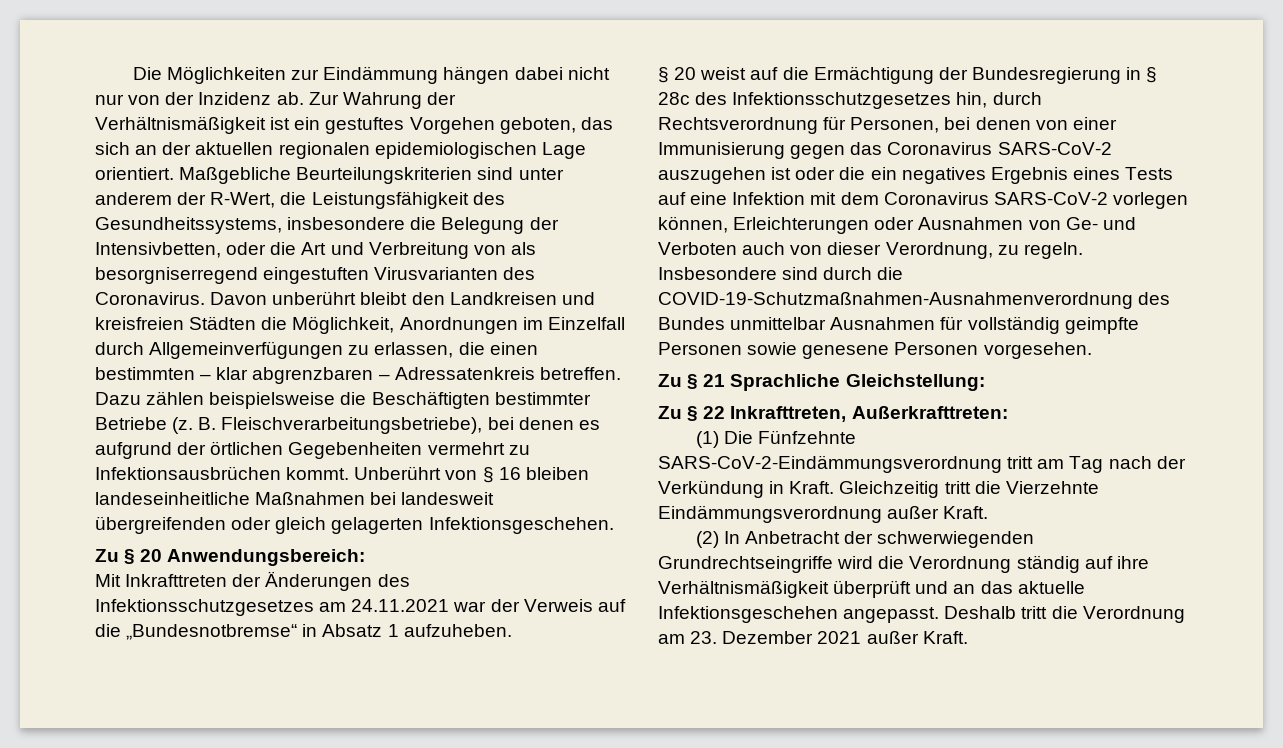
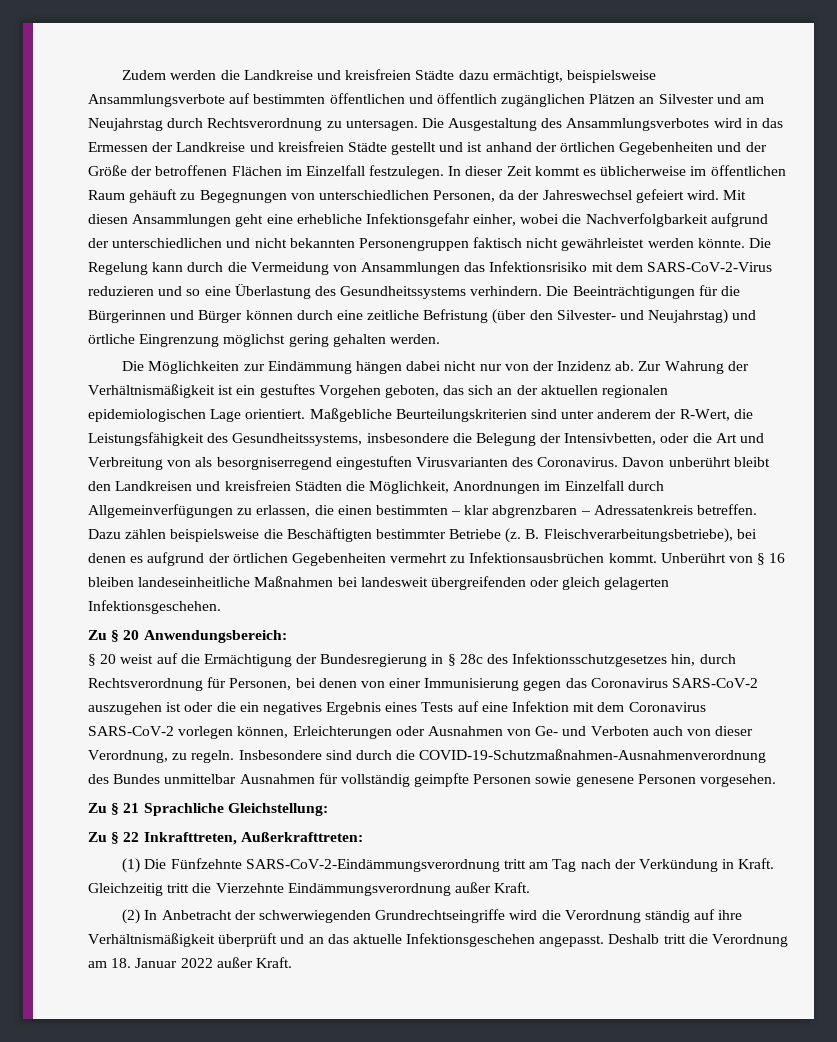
(132, 73) none -> [122,69,656,83] [88,93,765,107] [88,118,784,131] [88,141,767,155] [88,165,786,179] [88,189,747,203] [88,213,768,227] [88,237,772,251] [88,261,773,275] [88,284,741,299] [88,309,757,324] [88,334,440,347] Zudem werden die Landkreise und kreisfreien Städte dazu ermächtigt, beispielsweise Ansammlungsverbote auf bestimmten öffentlichen und öffentlich zugänglichen Plätzen an Silvester und am Neujahrstag durch Rechtsverordnung zu untersagen. Die Ausgestaltung des Ansammlungsverbotes wird in das Ermessen der Landkreise und kreisfreien Städte gestellt und ist anhand der örtlichen Gegebenheiten und der Größe der betroffenen Flächen im Einzelfall festzulegen. In dieser Zeit kommt es üblicherweise im öffentlichen Raum gehäuft zu Begegnungen von unterschiedlichen Personen, da der Jahreswechsel gefeiert wird. Mit diesen Ansammlungen geht eine erhebliche Infektionsgefahr einher, wobei die Nachverfolgbarkeit aufgrund der unterschiedlichen und nicht bekannten Personengruppen faktisch nicht gewährleistet werden könnte. Die Regelung kann durch die Vermeidung von Ansammlungen das Infektionsrisiko mit dem SARS-CoV-2-Virus reduzieren und so eine Überlastung des Gesundheitssystems verhindern. Die Beeinträchtigungen für die Bürgerinnen und Bürger können durch eine zeitliche Befristung (über den Silvester- und Neujahrstag) und örtliche Eingrenzung möglichst gering gehalten werden. //
[95,571,410,591] [95,599,626,616] [95,624,512,640] // Mit Inkrafttreten der Änderungen des Infektionsschutzgesetzes am 24.11.2021 war der Verweis auf die „Bundesnotbremse“ in Absatz 1 aufzuheben. -> (287, 636) none
[690,631,862,644] 23. Dezember 2021 -> [111,958,213,968] 18. Januar 2022

